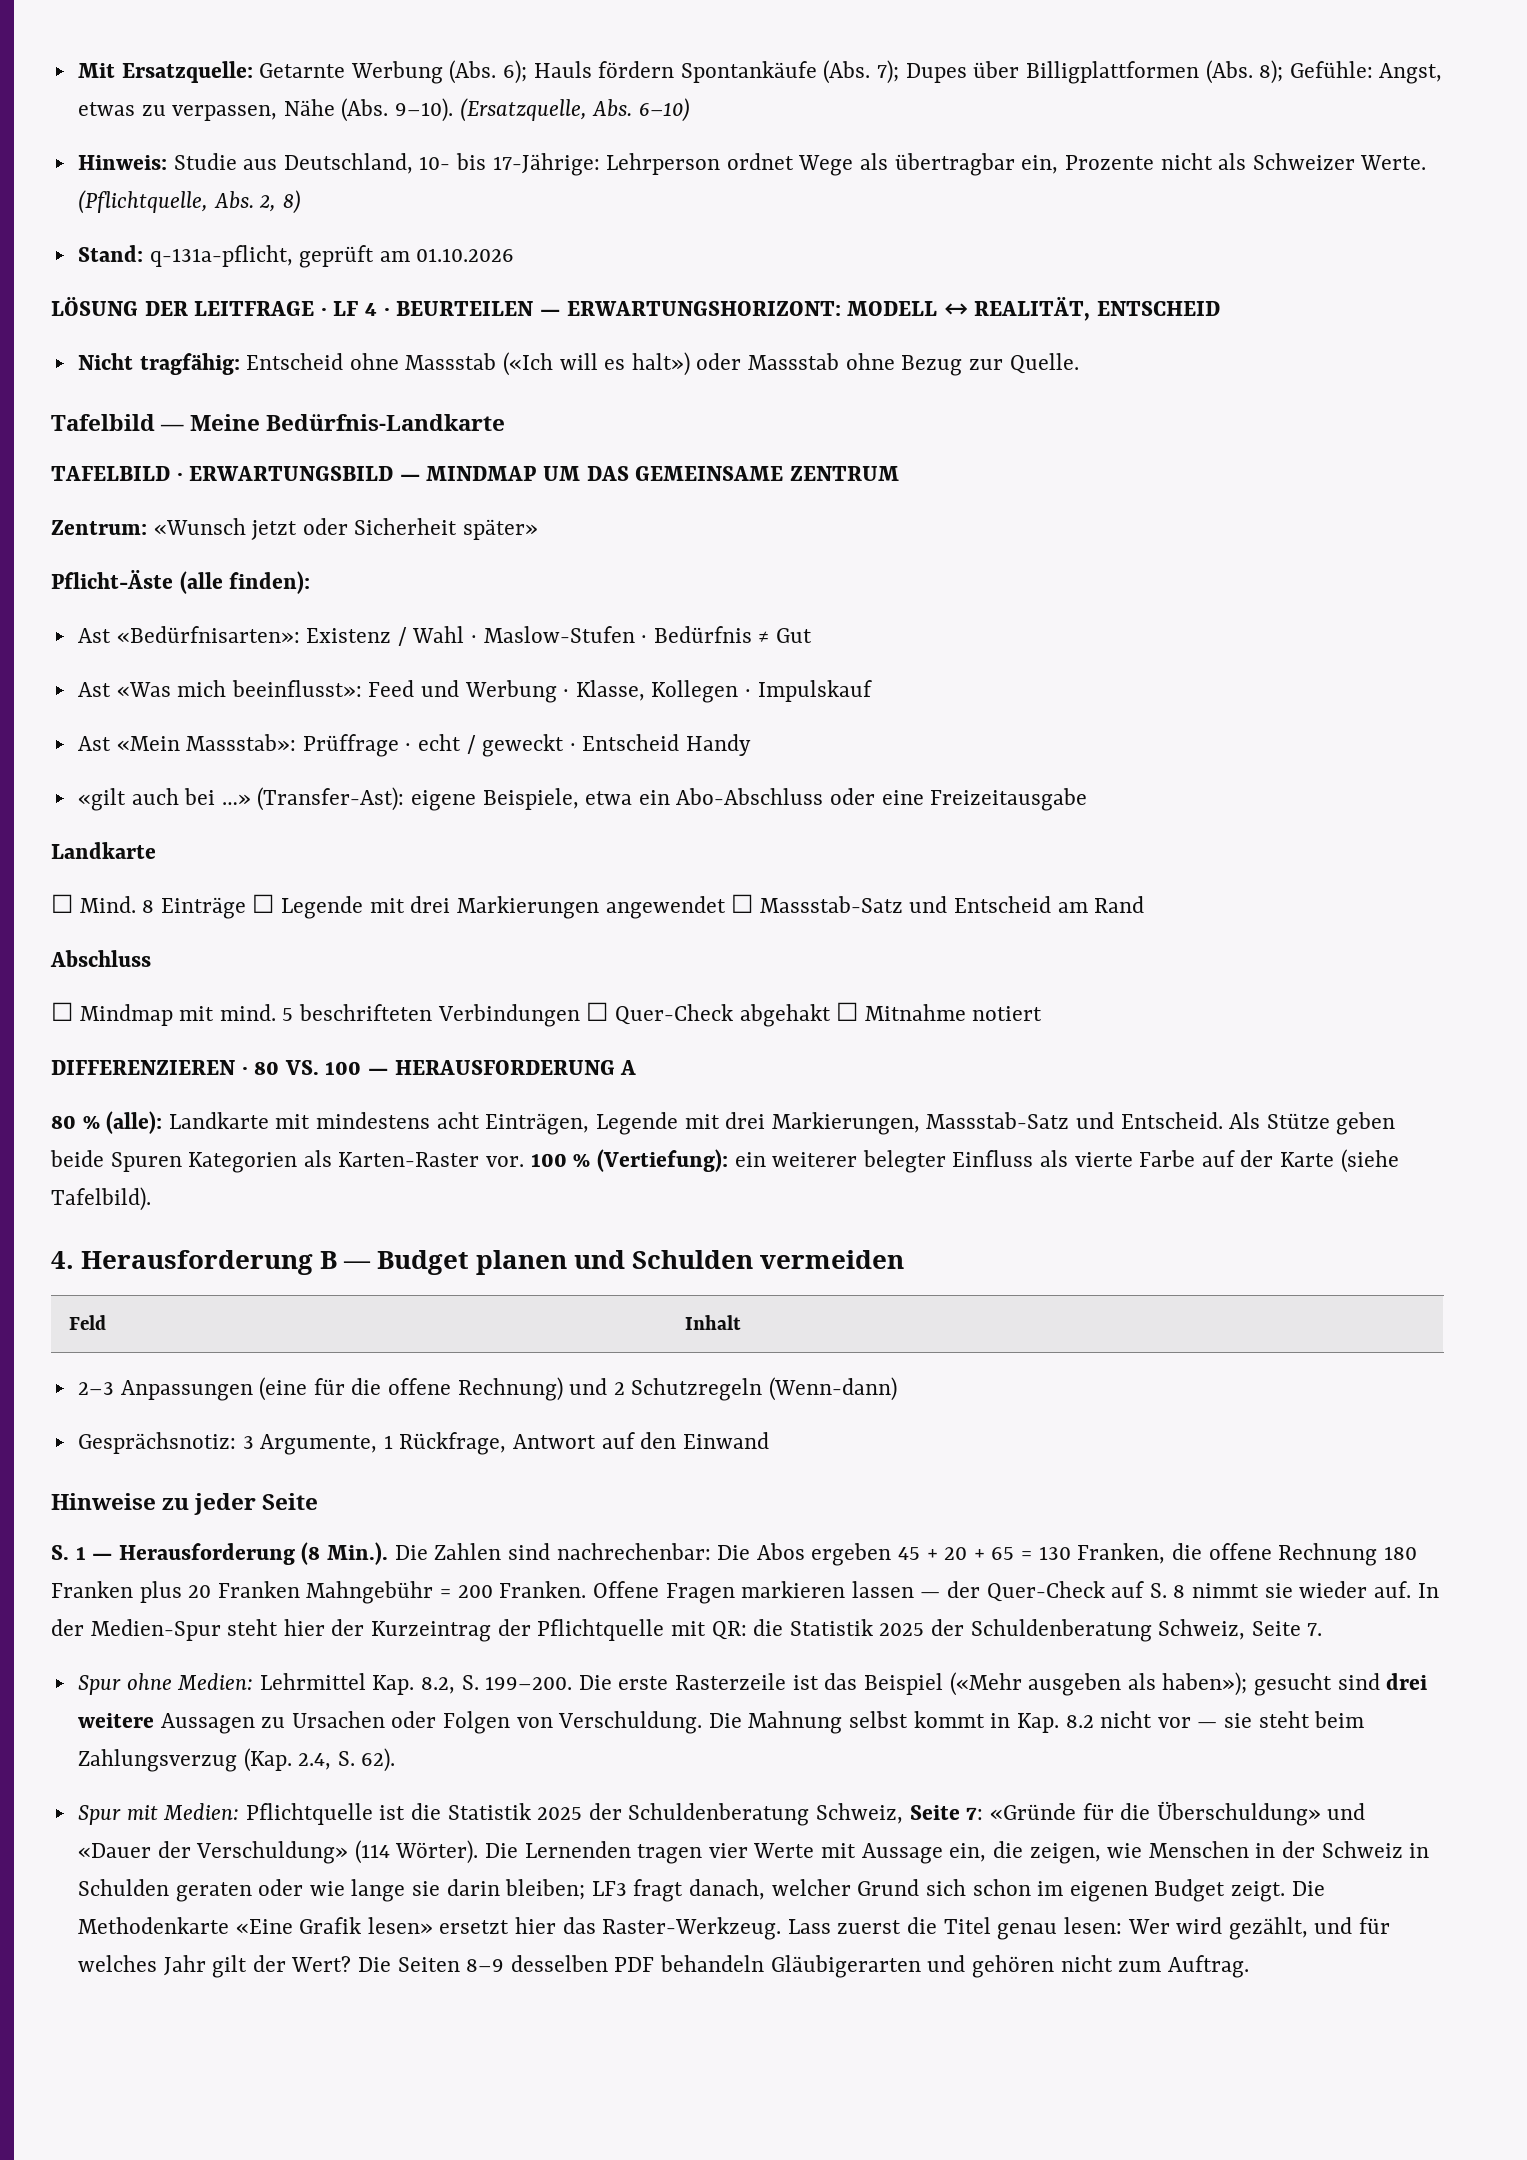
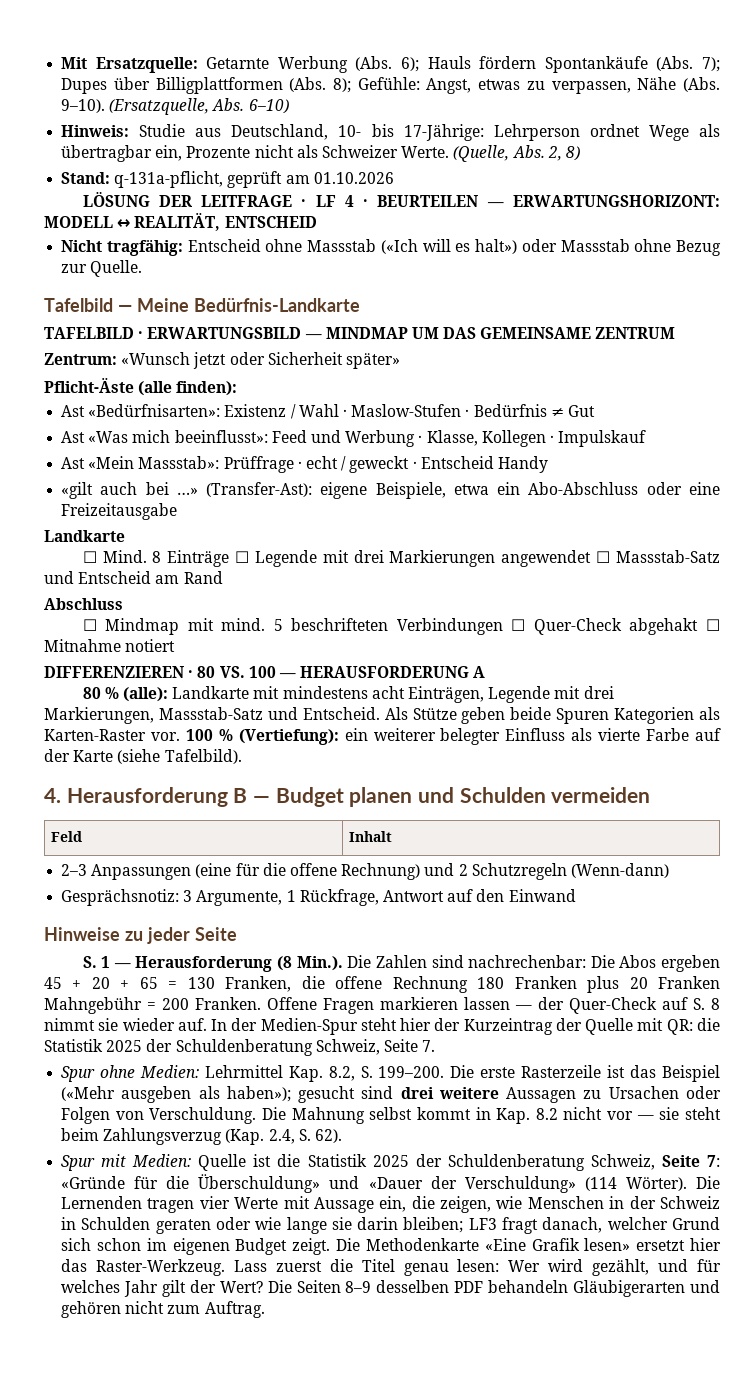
[77,190,208,214] (Pflichtquelle, -> [453,145,510,162] (Quelle,
[537,1619,665,1641] Pflichtquelle -> [585,1018,634,1035] Quelle
[245,1803,373,1825] Pflichtquelle -> [198,1154,247,1171] Quelle

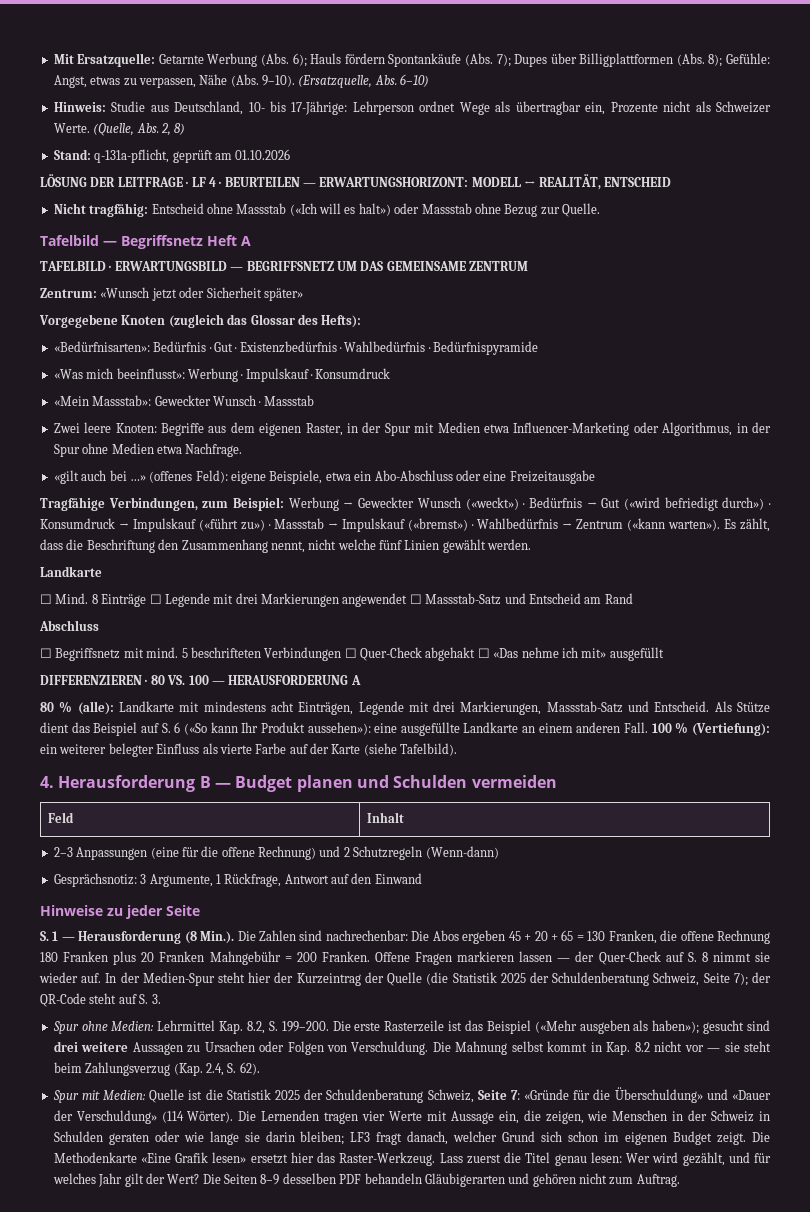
[136,298,360,312] Meine Bedürfnis-Landkarte -> [120,235,251,249] Begriffsnetz Heft A
[325,327,408,339] MINDMAP -> [246,261,334,271] BEGRIFFSNETZ
[44,377,238,396] [61,404,595,419] [61,430,647,447] [61,456,548,473] Pflicht-Äste (alle finden): // Ast «Bedürfnisarten»: Existenz / Wahl · Maslow-Stufen · Bedürfnis ≠ Gut // Ast «Was mich beeinflusst»: Feed und Werbung · Klasse, Kollegen · Impulskauf // Ast «Mein Massstab»: Prüffrage · echt / geweckt · Entscheid Handy -> [39,314,362,328] [53,341,539,355] [53,368,391,382] [53,395,314,406] [53,422,772,436] [53,443,243,457] Vorgegebene Knoten (zugleich das Glossar des Hefts): // «Bedürfnisarten»: Bedürfnis · Gut · Existenzbedürfnis · Wahlbedürfnis · Bedürfnispyramide // «Was mich beeinflusst»: Werbung · Impulskauf · Konsumdruck // «Mein Massstab»: Geweckter Wunsch · Massstab // Zwei leere Knoten: Begriffe aus dem eigenen Raster, in der Spur mit Medien etwa Influencer-Marketing oder Algorithmus, in der Spur ohne Medien etwa Nachfrage.
[206,482,313,497] (Transfer-Ast): -> [149,470,228,483] (offenes Feld):
(178, 511) none -> [40,497,771,511] [40,518,770,532] [40,539,532,553] // Tragfähige Verbindungen, zum Beispiel: Werbung → Geweckter Wunsch («weckt») · Bedürfnis → Gut («wird befriedigt durch») · Konsumdruck → Impulskauf («führt zu») · Massstab → Impulskauf («bremst») · Wahlbedürfnis → Zentrum («kann warten»). Es zählt, dass die Beschriftung den Zusammenhang nennt, nicht welche fünf Linien gewählt werden.
[105,618,180,635] Mindmap -> [55,648,121,661] Begriffsnetz
[44,639,176,652] Mitnahme notiert -> [493,647,664,661] «Das nehme ich mit» ausgefüllt
[461,707,720,724] [44,729,180,741] geben beide Spuren Kategorien als Karten-Raster vor. -> [40,722,649,736] dient das Beispiel auf S. 6 («So kann Ihr Produkt aussehen»): eine ausgefüllte Landkarte an einem anderen Fall.
[637,1018,720,1035] [44,1039,436,1056] mit QR: die Statistik 2025 der Schuldenberatung Schweiz, Seite 7. -> [426,972,772,986] [40,993,161,1007] (die Statistik 2025 der Schuldenberatung Schweiz, Seite 7); der QR-Code steht auf S. 3.

